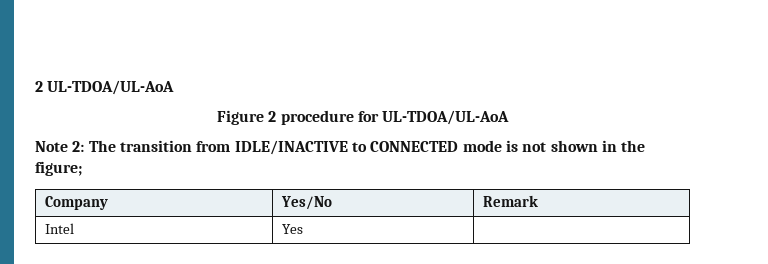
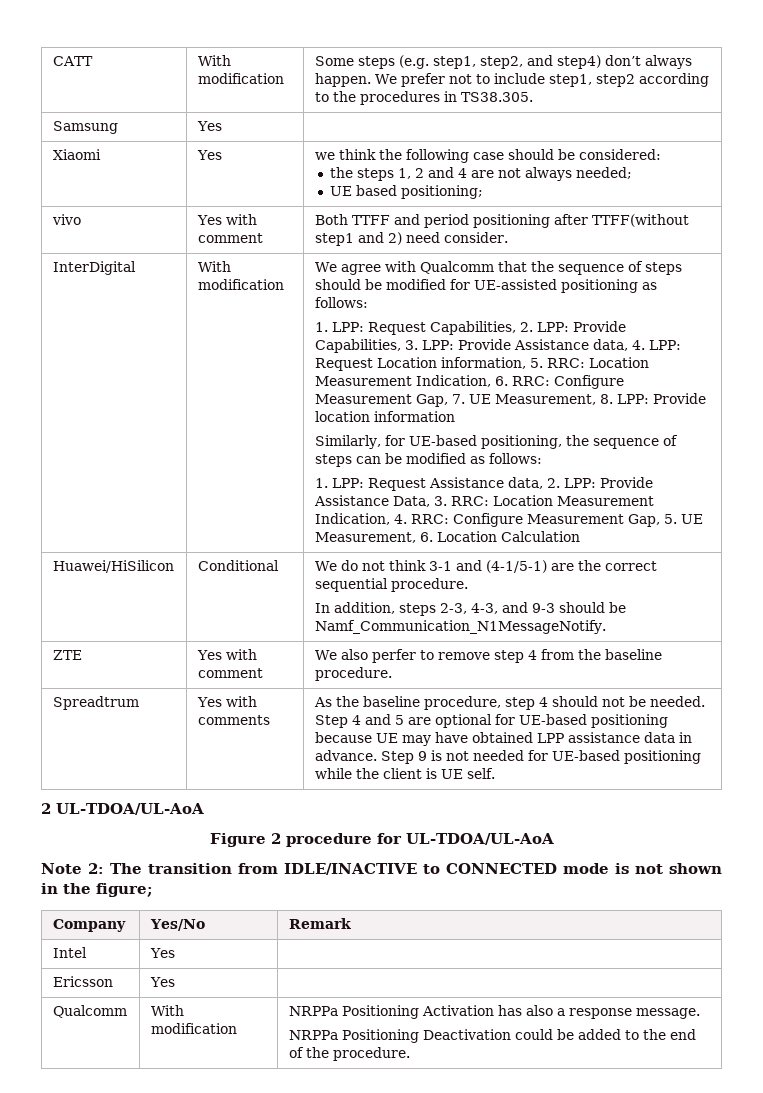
(35, 86) none -> [52,56,93,66] [197,55,231,66] [197,73,284,84] [314,55,692,69] [314,73,709,87] [314,91,533,105] [52,121,118,134] [196,121,222,131] [52,149,101,160] [196,150,222,160] [314,149,661,163] [329,167,632,181] [329,185,483,199] [51,214,81,225] [196,214,257,225] [197,233,263,243] [314,214,689,228] [314,232,508,246] [52,261,136,275] [197,261,231,272] [197,279,284,290] [314,261,682,275] [314,279,657,293] [314,297,368,308] [314,321,626,335] [314,339,681,353] [314,357,649,371] [314,375,624,389] [314,393,706,407] [314,411,455,422] [314,435,678,449] [314,453,542,467] [314,477,653,491] [313,495,654,507] [314,513,703,527] [314,531,580,543] [52,560,174,573] [197,560,279,571] [314,560,657,573] [314,578,468,592] [314,602,626,616] [314,620,606,634] [52,650,82,660] [196,649,257,660] [197,668,263,678] [314,649,662,663] [314,667,392,681] [52,696,139,710] [196,696,257,707] [197,715,270,725] [313,696,705,710] [314,714,668,728] [314,732,692,746] [314,750,701,764] [314,768,495,779] CATT | With modification | Some steps (e.g. step1, step2, and step4) don’t always happen. We prefer not to include step1, step2 according to the procedures in TS38.305. // Samsung | Yes | // Xiaomi | Yes | we think the following case should be considered: // the steps 1, 2 and 4 are not always needed; // UE based positioning; // vivo | Yes with comment | Both TTFF and period positioning after TTFF(without step1 and 2) need consider. // InterDigital | With modification | We agree with Qualcomm that the sequence of steps should be modified for UE-assisted positioning as follows: // 1. LPP: Request Capabilities, 2. LPP: Provide Capabilities, 3. LPP: Provide Assistance data, 4. LPP: Request Location information, 5. RRC: Location Measurement Indication, 6. RRC: Configure Measurement Gap, 7. UE Measurement, 8. LPP: Provide location information // Similarly, for UE-based positioning, the sequence of steps can be modified as follows: // 1. LPP: Request Assistance data, 2. LPP: Provide Assistance Data, 3. RRC: Location Measurement Indication, 4. RRC: Configure Measurement Gap, 5. UE Measurement, 6. Location Calculation // Huawei/HiSilicon | Conditional | We do not think 3-1 and (4-1/5-1) are the correct sequential procedure. // In addition, steps 2-3, 4-3, and 9-3 should be Namf_Communication_N1MessageNotify. // ZTE | Yes with comment | We also perfer to remove step 4 from the baseline procedure. // Spreadtrum | Yes with comments | As the baseline procedure, step 4 should not be needed. Step 4 and 5 are optional for UE-based positioning because UE may have obtained LPP assistance data in advance. Step 9 is not needed for UE-based positioning while the client is UE self. //
(303, 229) none -> [52,976,113,987] [149,977,175,987] [52,1005,127,1018] [150,1005,184,1016] [150,1023,237,1034] [288,1005,700,1019] [288,1029,696,1043] [288,1047,410,1061] // Ericsson | Yes | // Qualcomm | With modification | NRPPa Positioning Activation has also a response message. // NRPPa Positioning Deactivation could be added to the end of the procedure.

